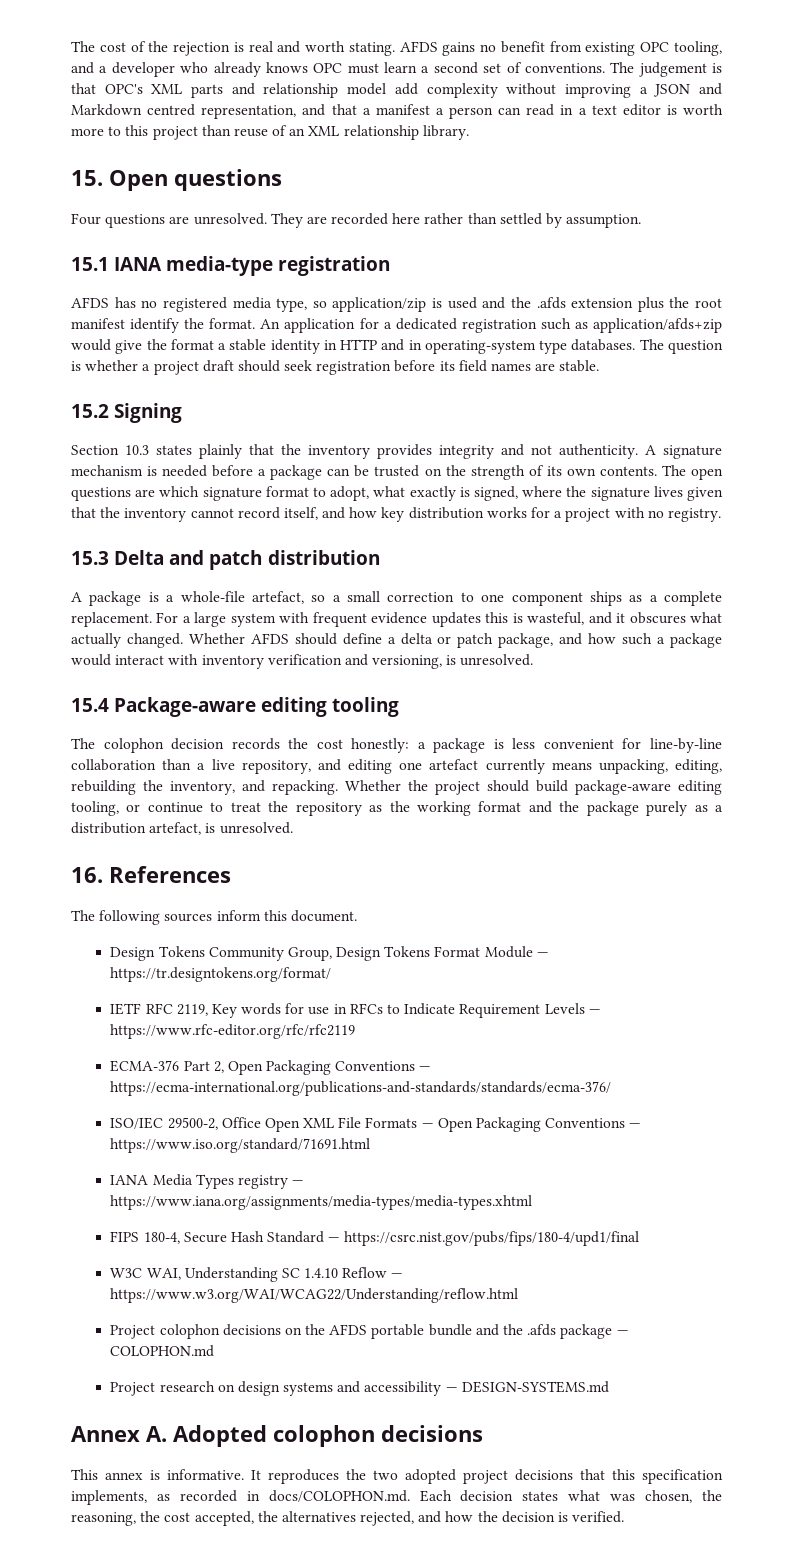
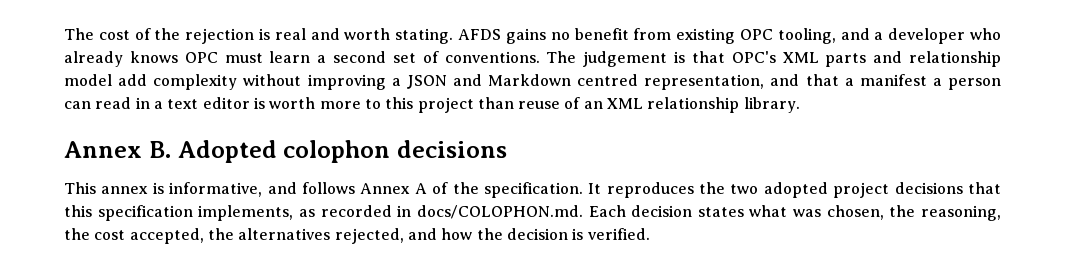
[71,169,282,191] [71,213,642,228] [71,256,391,276] [71,297,722,312] [71,318,722,333] [71,339,723,354] [71,360,600,375] [71,403,183,423] [71,444,722,459] [71,465,723,480] [71,486,723,501] [71,507,721,522] [71,550,380,570] [71,591,722,606] [71,612,723,627] [71,633,722,648] [71,654,534,669] [71,697,400,717] [71,738,723,753] [71,759,722,774] [71,780,722,795] [71,801,723,816] [71,822,293,835] [71,866,231,883] [71,910,357,925] [110,946,549,961] [110,967,332,982] [110,1003,601,1018] [110,1024,356,1039] [110,1060,432,1075] [110,1081,612,1096] [110,1117,642,1132] [110,1138,371,1153] [110,1174,305,1189] [110,1195,533,1210] [110,1231,640,1246] [110,1267,404,1282] [110,1288,519,1303] [110,1324,629,1339] [110,1345,215,1357] [110,1381,609,1396] [71,1426,167,1442] // 15. Open questions // Four questions are unresolved. They are recorded here rather than settled by assumption. // 15.1 IANA media-type registration // AFDS has no registered media type, so application/zip is used and the .afds extension plus the root manifest identify the format. An application for a dedicated registration such as application/afds+zip would give the format a stable identity in HTTP and in operating-system type databases. The question is whether a project draft should seek registration before its field names are stable. // 15.2 Signing // Section 10.3 states plainly that the inventory provides integrity and not authenticity. A signature mechanism is needed before a package can be trusted on the strength of its own contents. The open questions are which signature format to adopt, what exactly is signed, where the signature lives given that the inventory cannot record itself, and how key distribution works for a project with no registry. // 15.3 Delta and patch distribution // A package is a whole-file artefact, so a small correction to one component ships as a complete replacement. For a large system with frequent evidence updates this is wasteful, and it obscures what actually changed. Whether AFDS should define a delta or patch package, and how such a package would interact with inventory verification and versioning, is unresolved. // 15.4 Package-aware editing tooling // The colophon decision records the cost honestly: a package is less convenient for line-by-line collaboration than a live repository, and editing one artefact currently means unpacking, editing, rebuilding the inventory, and repacking. Whether the project should build package-aware editing tooling, or continue to treat the repository as the working format and the package purely as a distribution artefact, is unresolved. // 16. References // The following sources inform this document. // Design Tokens Community Group, Design Tokens Format Module — https://tr.designtokens.org/format/ // IETF RFC 2119, Key words for use in RFCs to Indicate Requirement Levels — https://www.rfc-editor.org/rfc/rfc2119 // ECMA-376 Part 2, Open Packaging Conventions — https://ecma-international.org/publications-and-standards/standards/ecma-376/ // ISO/IEC 29500-2, Office Open XML File Formats — Open Packaging Conventions — https://www.iso.org/standard/71691.html // IANA Media Types registry — https://www.iana.org/assignments/media-types/media-types.xhtml // FIPS 180-4, Secure Hash Standard — https://csrc.nist.gov/pubs/fips/180-4/upd1/final // W3C WAI, Understanding SC 1.4.10 Reflow — https://www.w3.org/WAI/WCAG22/Understanding/reflow.html // Project colophon decisions on the AFDS portable bundle and the .afds package — COLOPHON.md // Project research on design systems and accessibility — DESIGN-SYSTEMS.md // Annex A. -> [64,141,171,158] // Annex B.
[167,1469,244,1480] informative. -> [169,182,583,198] informative, and follows Annex A of the specification.

